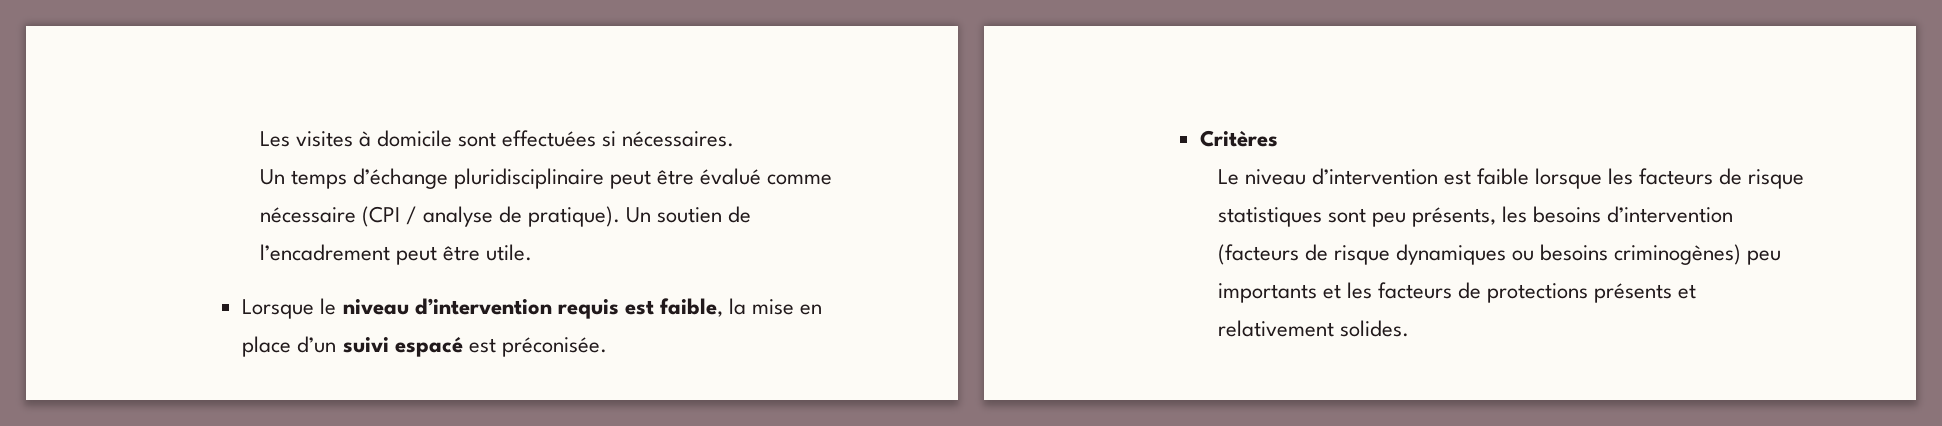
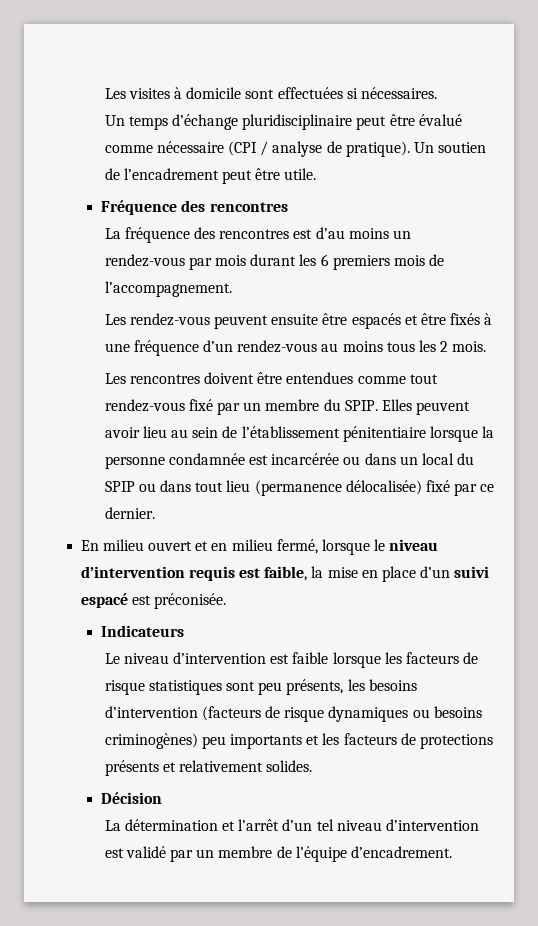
[242,299,315,319] Lorsque -> [101,200,288,215] [104,227,412,243] [104,254,445,270] [104,281,232,297] [104,313,493,329] [104,340,487,356] [104,372,438,384] [104,399,471,415] [104,426,495,442] [104,453,475,469] [104,480,495,496] [104,507,155,519] [80,539,370,555] Fréquence des rencontres // La fréquence des rencontres est d’au moins un rendez-vous par mois durant les 6 premiers mois de l’accompagnement. // Les rendez-vous peuvent ensuite être espacés et être fixés à une fréquence d’un rendez-vous au moins tous les 2 mois. // Les rencontres doivent être entendues comme tout rendez-vous fixé par un membre du SPIP. Elles peuvent avoir lieu au sein de l’établissement pénitentiaire lorsque la personne condamnée est incarcérée ou dans un local du SPIP ou dans tout lieu (permanence délocalisée) fixé par ce dernier. // En milieu ouvert et en milieu fermé, lorsque
[1200,130,1279,147] Critères -> [101,625,185,637] Indicateurs
(1409, 328) none -> [101,792,163,804] [104,819,480,831] [104,846,453,862] // Décision // La détermination et l’arrêt d’un tel niveau d’intervention est validé par un membre de l’équipe d’encadrement.

